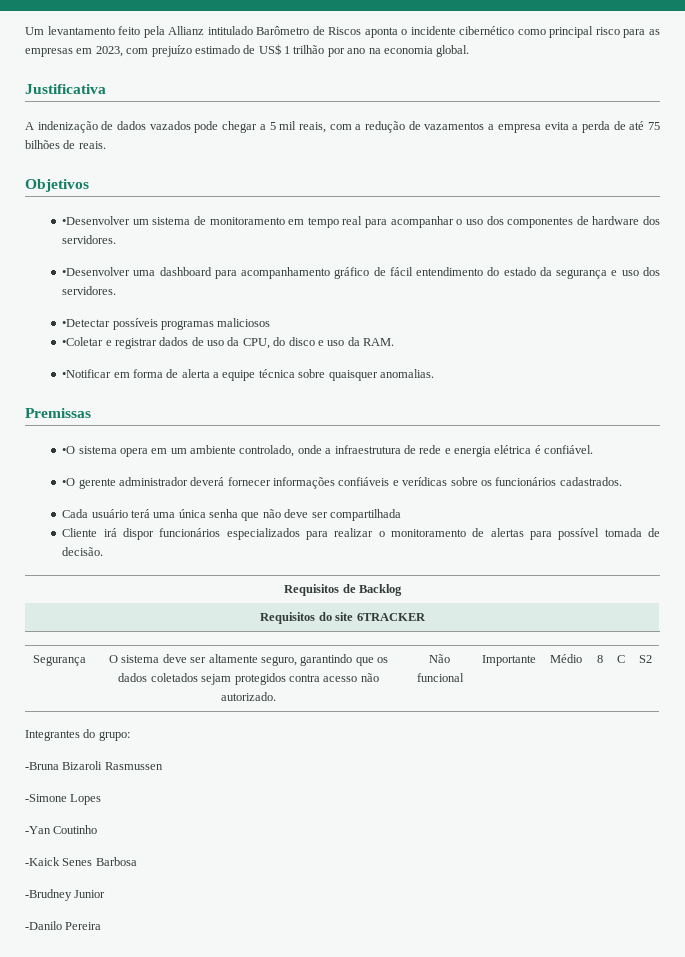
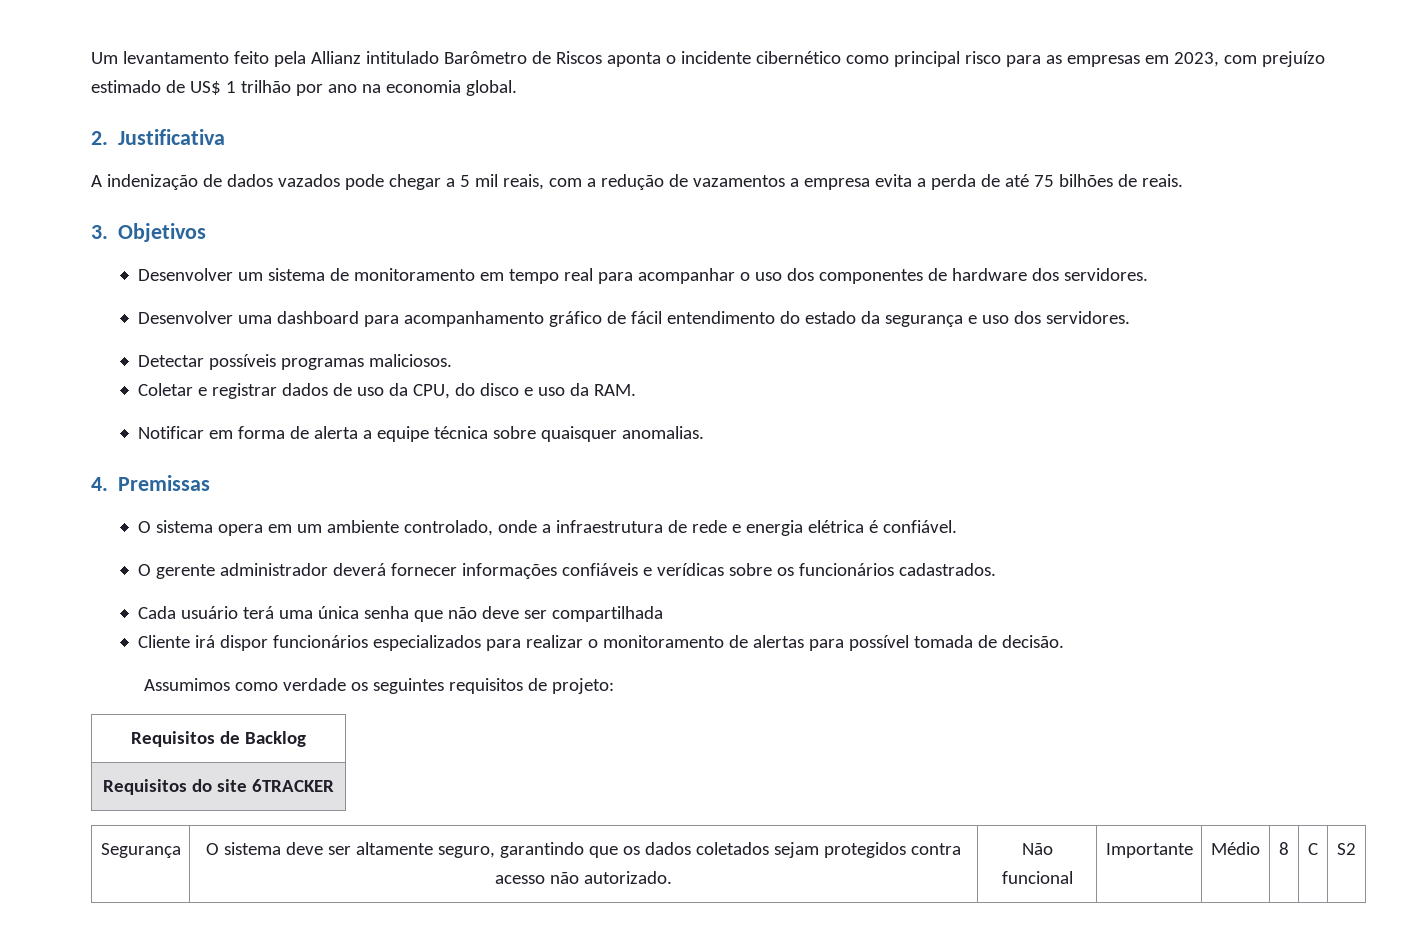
(470, 51) none -> [91,131,108,145] 2.
(106, 145) none -> [91,225,108,239] 3.
[62,216,131,225] •Desenvolver -> [137,268,233,281] Desenvolver
[62,267,131,276] •Desenvolver -> [137,311,233,324] Desenvolver
[62,319,111,327] •Detectar -> [137,355,204,367] Detectar
[217,318,271,327] [62,337,104,346] maliciosos // •Coletar -> [368,354,452,367] [137,383,193,396] maliciosos. // Coletar
[62,369,112,378] •Notificar -> [137,426,204,439] Notificar
(434, 373) none -> [91,477,108,491] 4.
[62,446,76,454] •O -> [137,521,151,533] O
[62,478,76,486] •O -> [137,564,151,576] O
(104, 551) none -> [144,678,615,694] // Assumimos como verdade os seguintes requisitos de projeto:
[25,729,130,741] [25,761,163,770] [25,794,102,805] [25,825,98,834] [25,857,137,866] [25,889,106,901] [25,921,102,930] // Integrantes do grupo: // -Bruna Bizaroli Rasmussen // -Simone Lopes // -Yan Coutinho // -Kaick Senes Barbosa // -Brudney Junior // -Danilo Pereira -> (1356, 849) none

